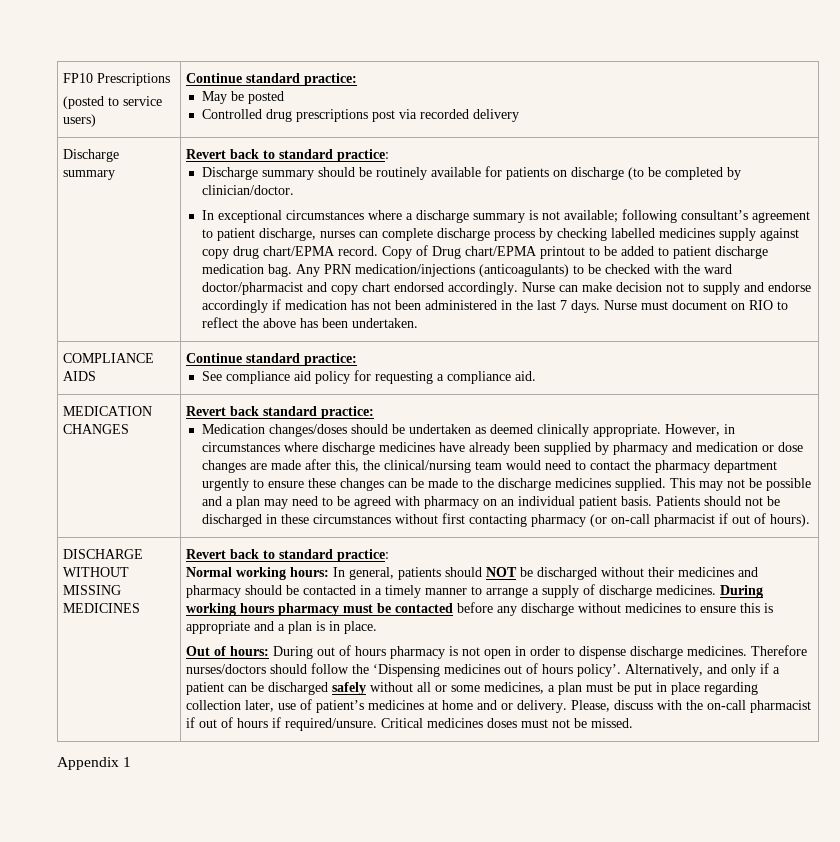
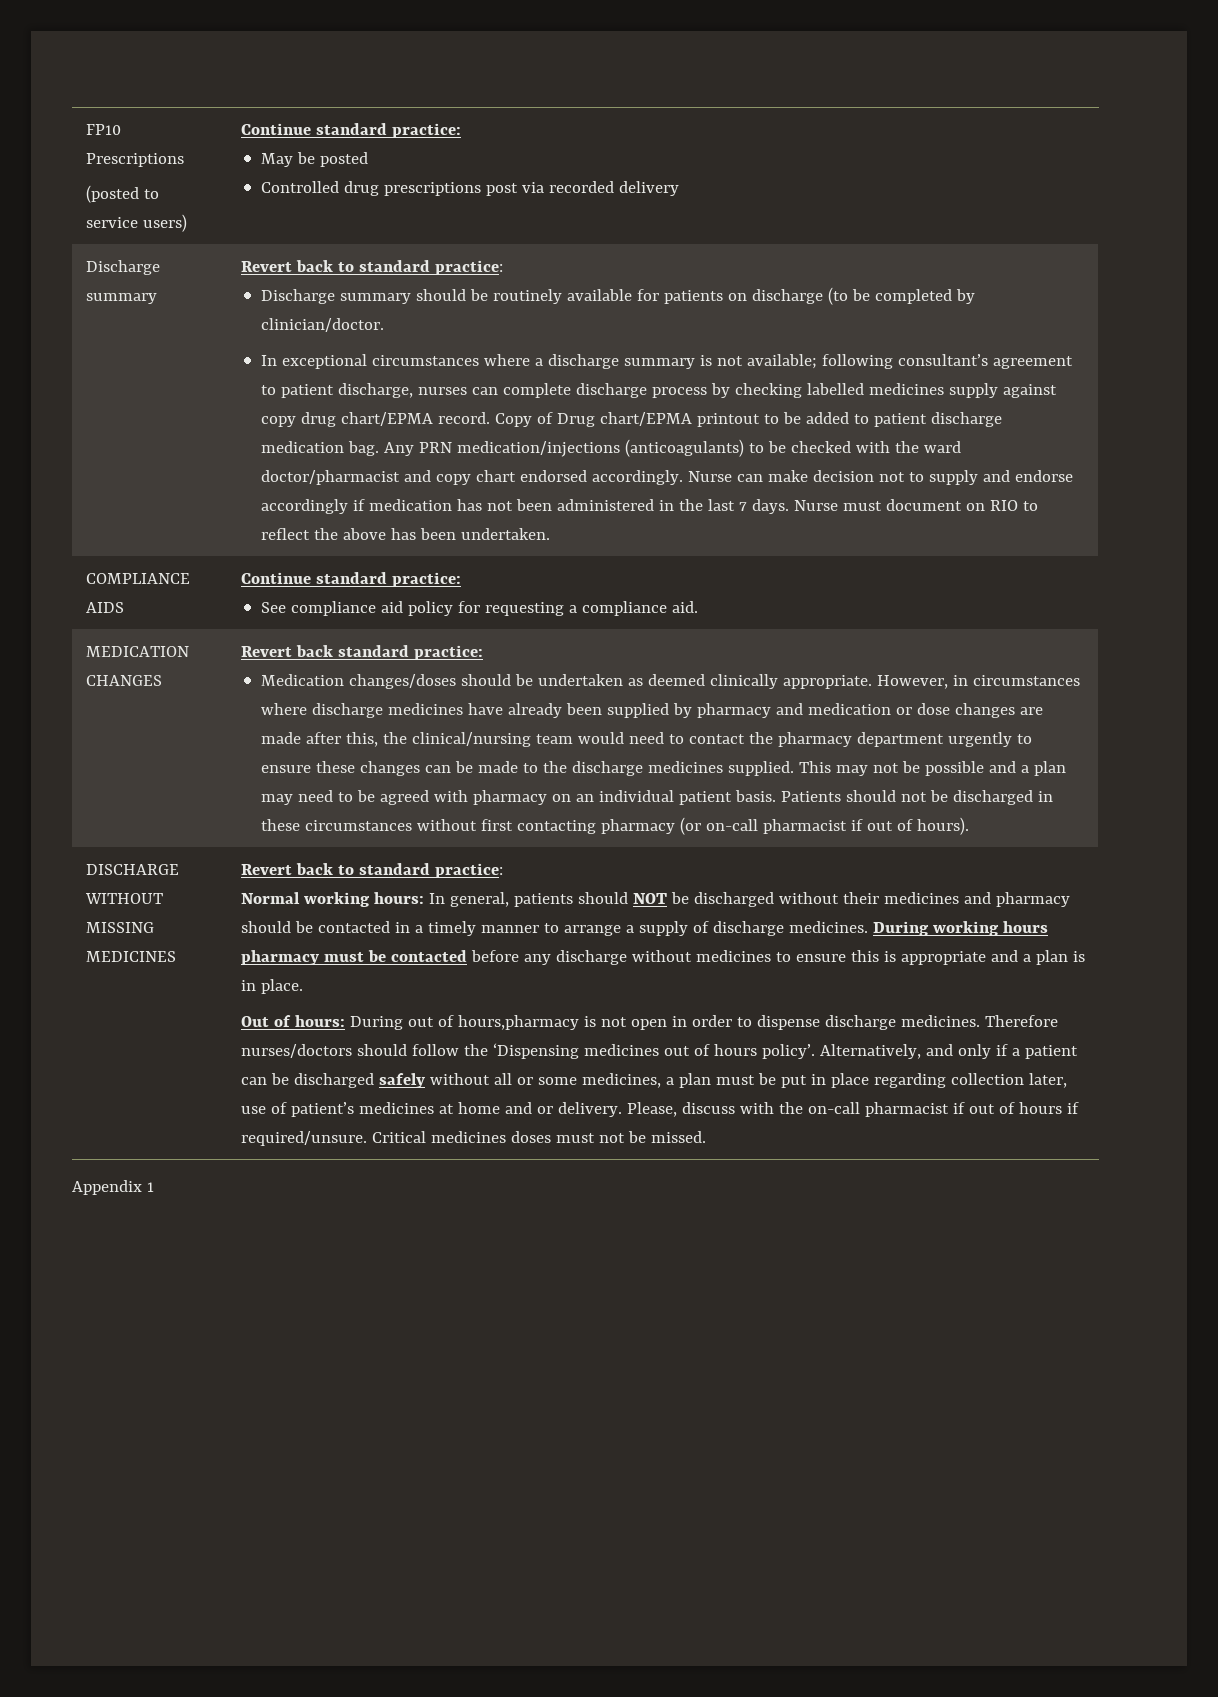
[355,646,446,659] hours pharmacy -> [457,1015,579,1030] hours,pharmacy

